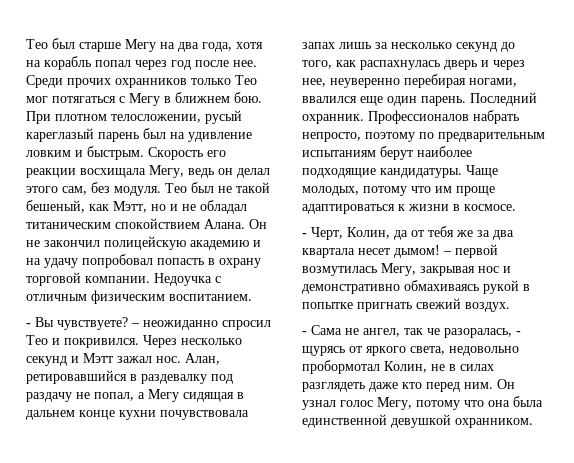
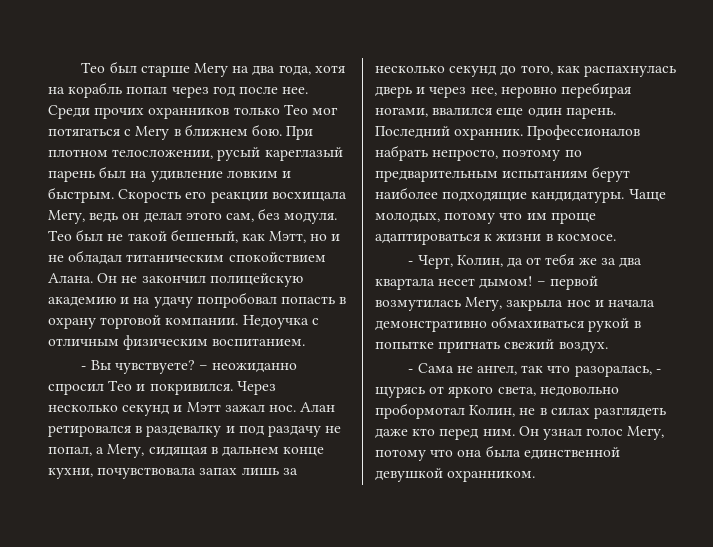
[185,353,220,365] [26,370,127,384] Алан, ретировавшийся -> [300,402,336,412] [48,425,131,437] Алан ретировался
(207, 379) none -> [225,426,235,433] и
[148,389,179,402] Мегу -> [107,444,145,458] Мегу,
[119,410,156,420] кухни -> [48,468,93,479] кухни,
[330,78,400,88] неуверенно -> [500,86,557,98] неровно
[420,266,475,276] закрывая -> [506,299,564,311] закрыла
[302,280,479,294] демонстративно обмахиваясь -> [607,300,655,307] [375,316,585,332] начала демонстративно обмахиваться
[427,328,440,335] че -> [547,365,571,373] что

